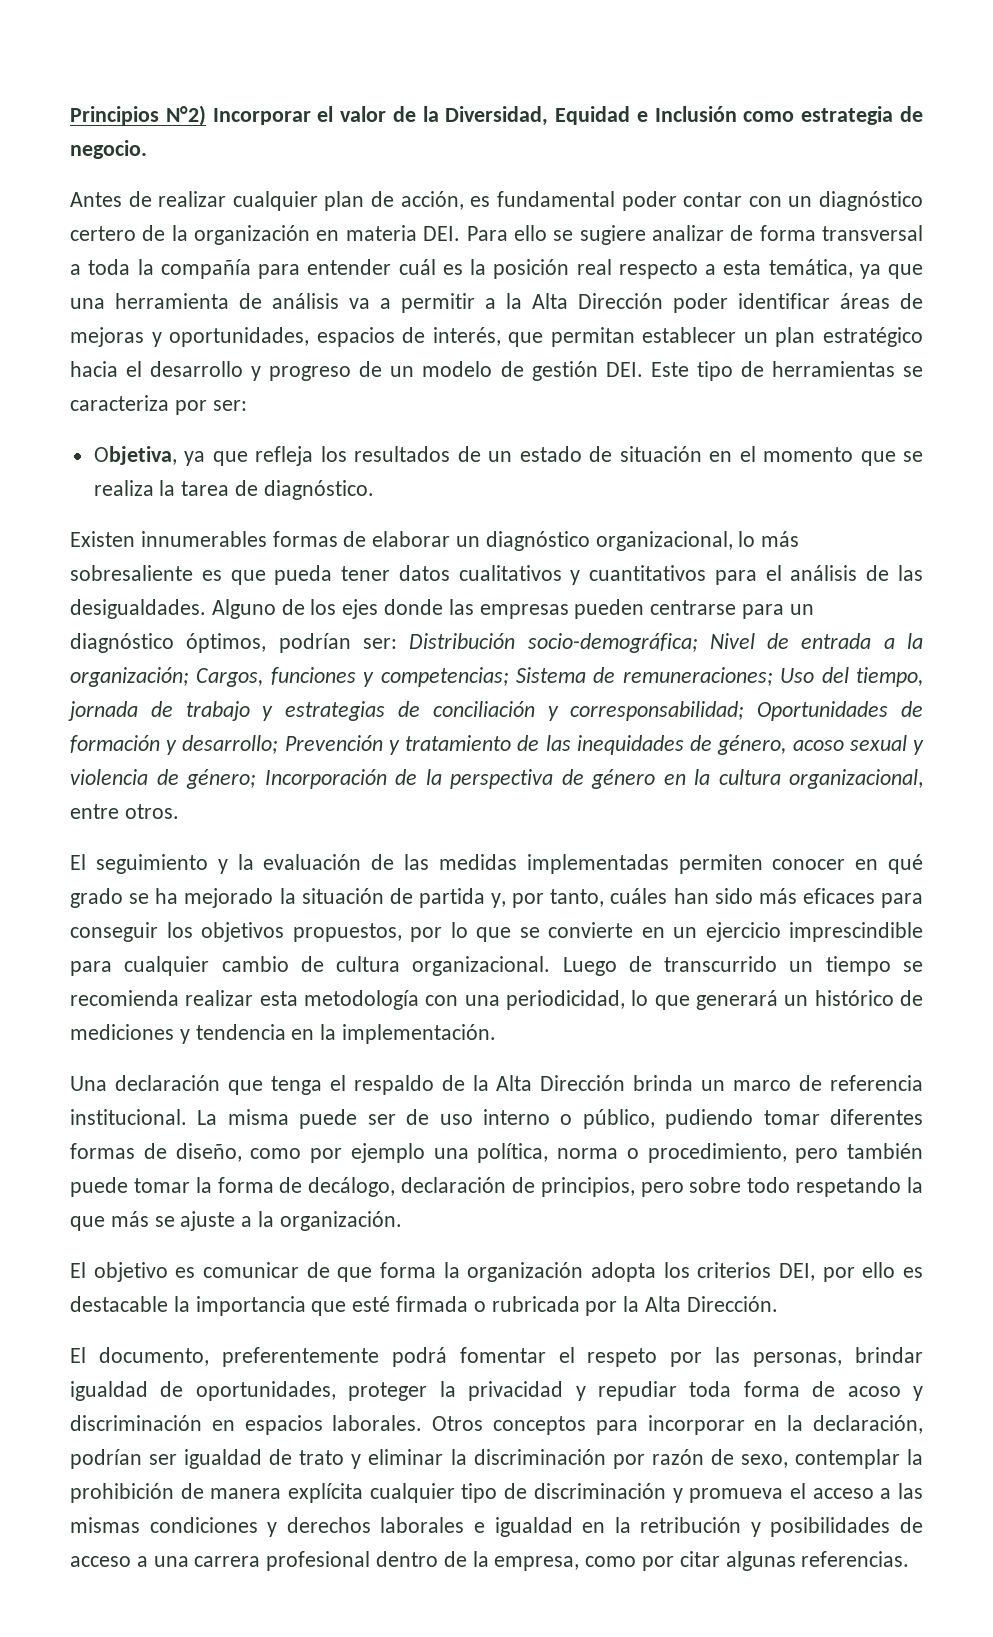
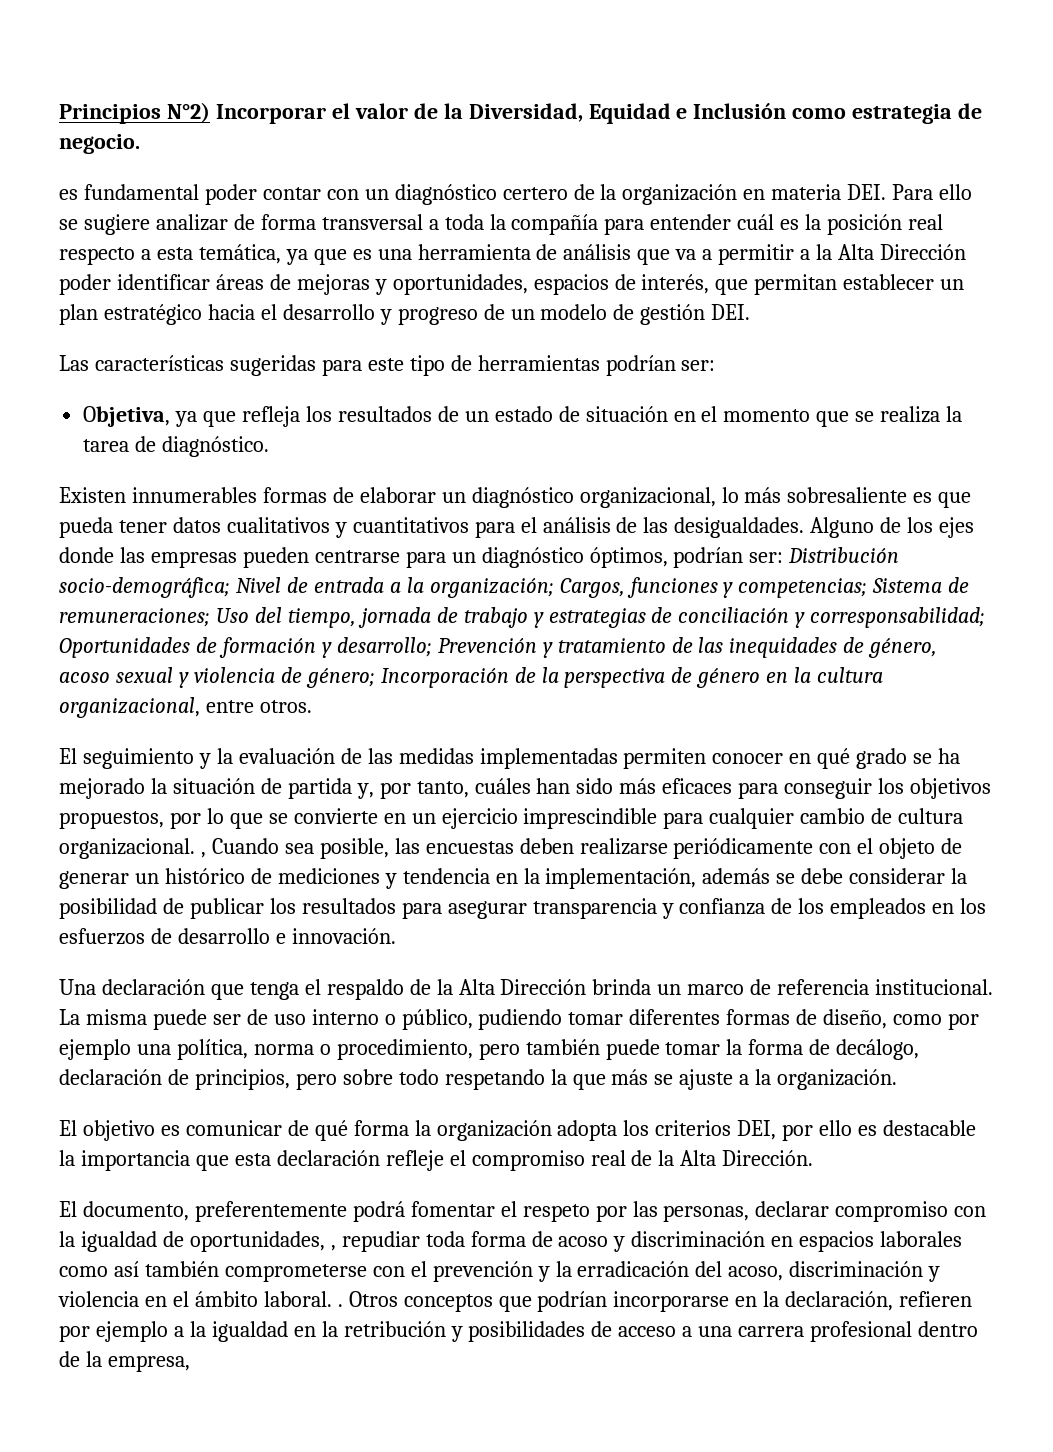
[70,191,464,211] Antes de realizar cualquier plan de acción, -> (140, 144) none
(923, 271) none -> [352,249,372,260] es
(339, 301) none -> [637,249,671,265] que
[650,361,924,381] [70,395,207,415] Este tipo de herramientas se caracteriza por -> [59,355,676,376] // Las características sugeridas para este tipo de herramientas podrían
[562,956,923,976] [70,990,778,1010] Luego de transcurrido un tiempo se recomienda realizar esta metodología con una periodicidad, lo que generará -> [200,838,963,859] [59,871,129,889] , Cuando sea posible, las encuestas deben realizarse periódicamente con el objeto de generar
[342,1024,497,1044] implementación. -> [545,868,968,889] [59,898,987,919] [59,928,396,945] implementación, además se debe considerar la posibilidad de publicar los resultados para asegurar transparencia y confianza de los empleados en los esfuerzos de desarrollo e innovación.
[337,1267,373,1282] que -> [314,1120,348,1141] qué
[352,1296,618,1316] esté firmada o rubricada por -> [234,1150,653,1171] esta declaración refleje el compromiso real de
[854,1347,923,1363] [70,1381,586,1401] brindar igualdad de oportunidades, proteger la privacidad y -> [755,1201,987,1222] [59,1231,336,1252] declarar compromiso con la igualdad de oportunidades, ,
[332,1415,923,1435] [70,1449,923,1469] [70,1483,924,1503] [70,1517,485,1537] laborales. Otros conceptos para incorporar en la declaración, podrían ser igualdad de trato y eliminar la discriminación por razón de sexo, contemplar la prohibición de manera explícita cualquier tipo de discriminación y promueva el acceso a las mismas condiciones y derechos laborales e -> [880,1231,963,1247] [59,1261,941,1282] [58,1291,973,1312] [59,1321,206,1342] laborales como así también comprometerse con el prevención y la erradicación del acoso, discriminación y violencia en el ámbito laboral. . Otros conceptos que podrían incorporarse en la declaración, refieren por ejemplo a la
[585,1551,910,1571] como por citar algunas referencias. -> (190, 1363) none

